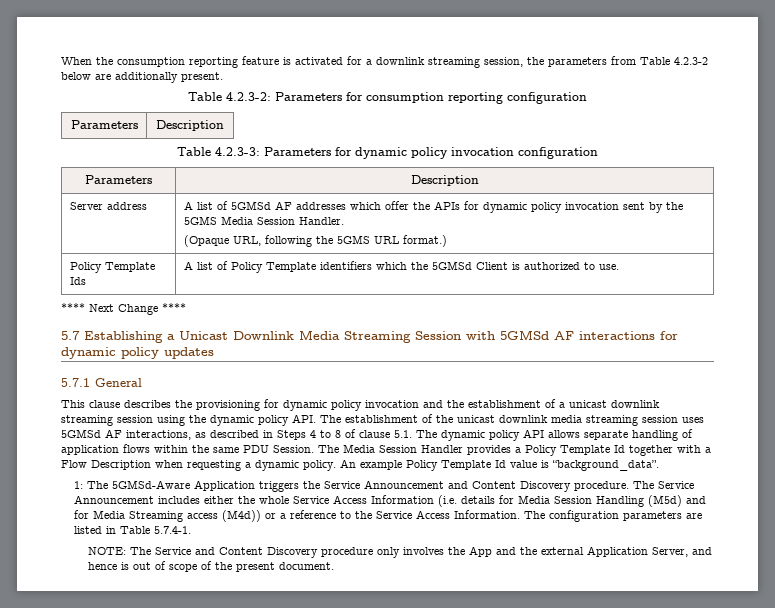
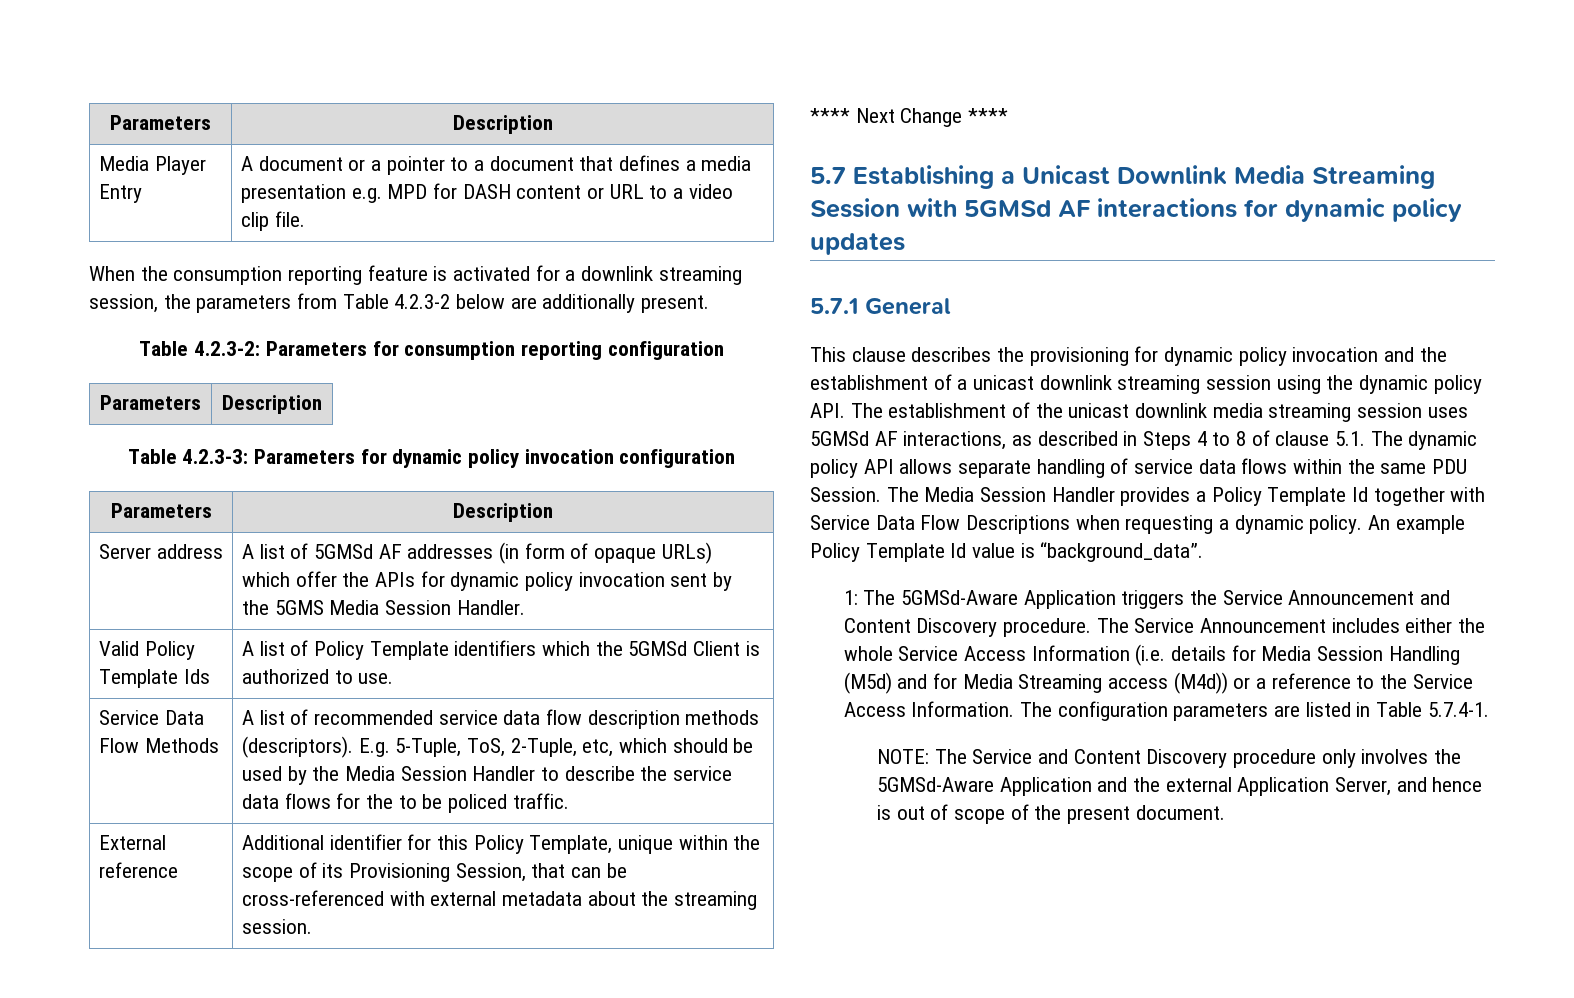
(61, 61) none -> [110,115,211,130] [452,115,553,134] [99,156,206,175] [99,184,143,203] [241,155,752,175] [241,183,733,203] [241,211,305,231] Parameters | Description // Media Player Entry | A document or a pointer to a document that defines a media presentation e.g. MPD for DASH content or URL to a video clip file. //
(346, 206) none -> [499,542,712,564] (in form of opaque URLs)
[183,235,447,247] // (Opaque URL, following the 5GMS URL format.) // -> [99,641,140,656] // Valid
(619, 267) none -> [99,710,204,725] [99,738,219,753] [242,709,760,729] [242,736,754,758] [242,766,733,785] [242,793,569,813] [99,835,167,850] [99,862,179,878] [242,834,761,854] [242,862,627,882] [242,890,758,910] [242,919,313,934] // Service Data Flow Methods | A list of recommended service data flow description methods (descriptors). E.g. 5-Tuple, ToS, 2-Tuple, etc, which should be used by the Media Session Handler to describe the service data flows for the to be policed traffic. // External reference | Additional identifier for this Policy Template, unique within the scope of its Provisioning Session, that can be cross-referenced with external metadata about the streaming session.
[61,445,119,455] application -> [1134,459,1236,474] service data
[705,447,711,453] [61,460,151,470] a Flow Description -> [810,515,1071,534] Service Data Flow Descriptions
[468,546,492,557] App -> [877,777,1092,796] 5GMSd-Aware Application

